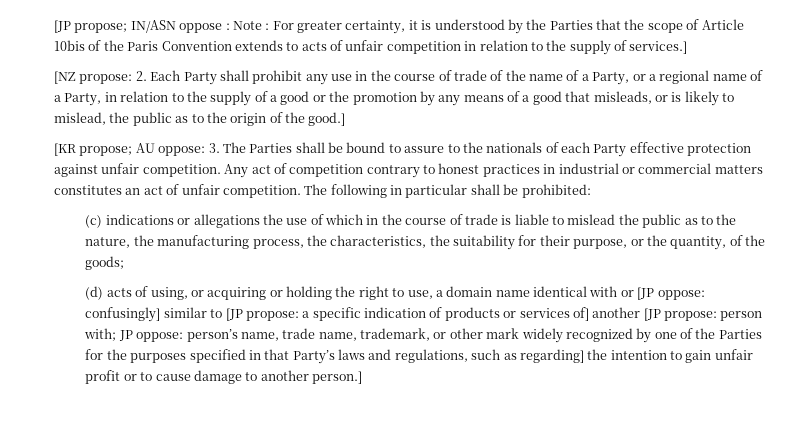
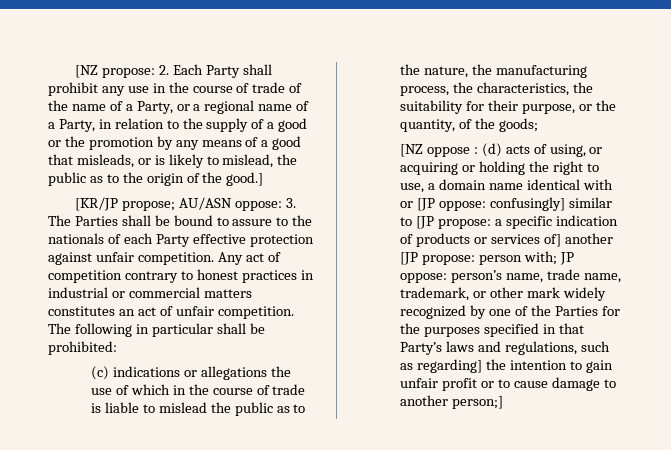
[54,19,744,34] [54,40,688,55] [JP propose; IN/ASN oppose : Note : For greater certainty, it is understood by the Parties that the scope of Article 10bis of the Paris Convention extends to acts of unfair competition in relation to the supply of services.] // -> (75, 71) none
[54,143,155,156] [KR propose; AU -> [75,197,232,211] [KR/JP propose; AU/ASN
(125, 263) none -> [400,144,478,157] [NZ oppose :
[312,371,363,384] person.] -> [451,396,503,409] person;]

